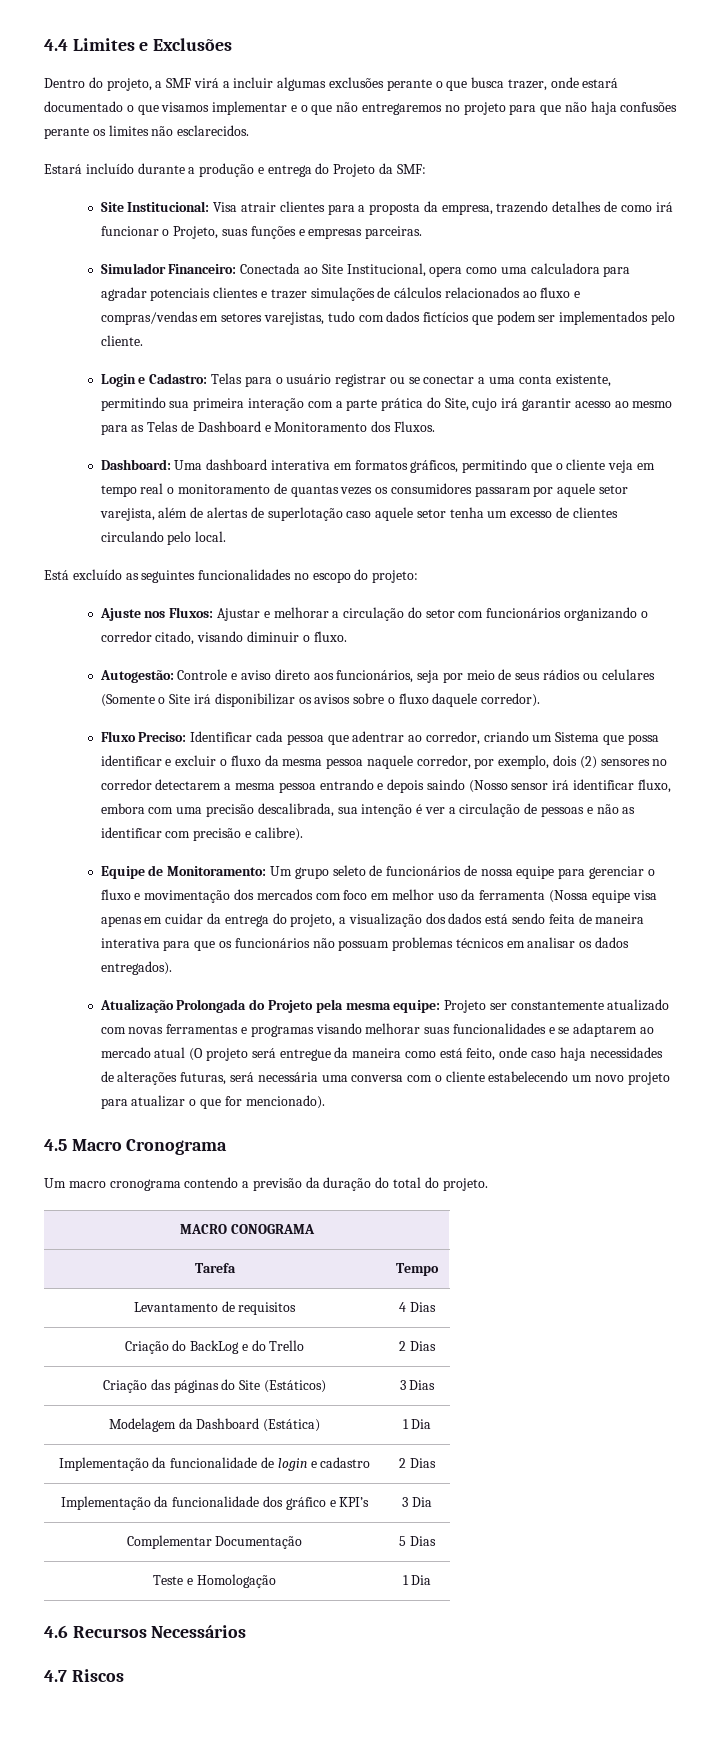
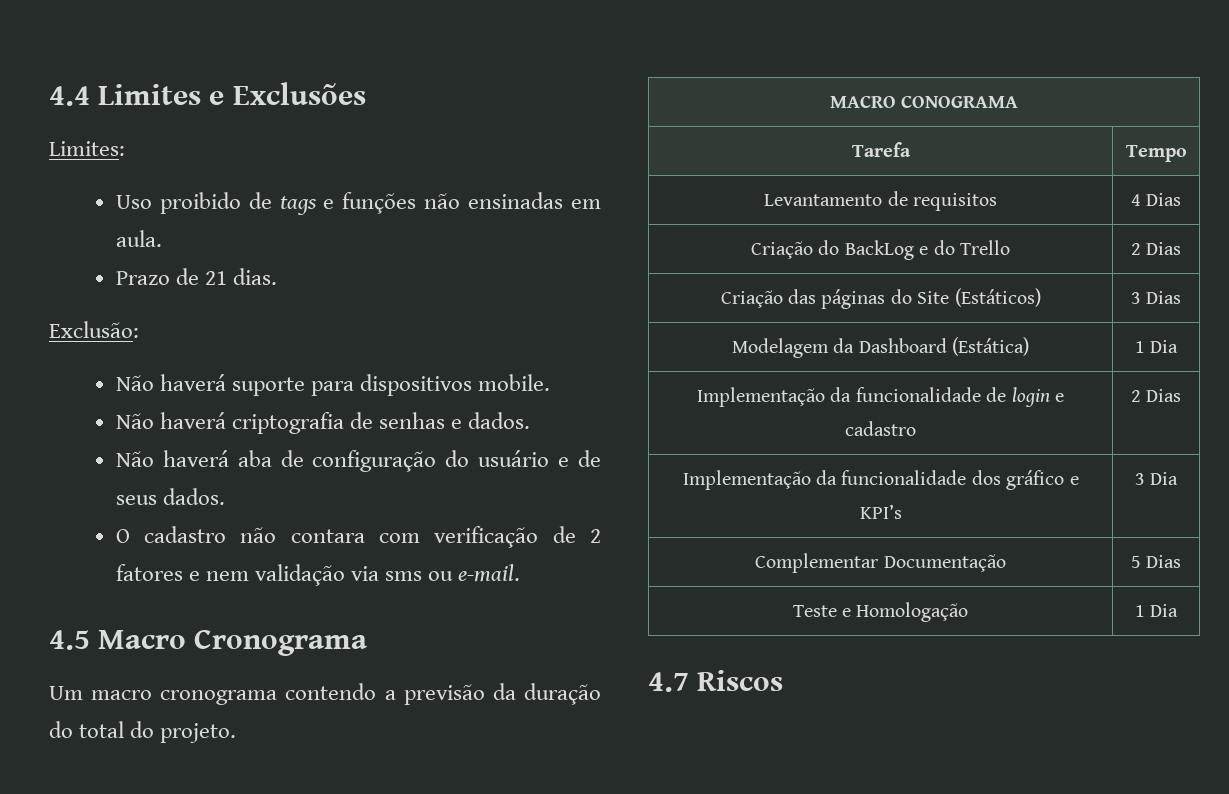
[44,77,619,91] [44,101,678,115] [44,125,250,139] [44,163,426,177] [100,201,673,215] [100,226,423,239] [100,263,631,277] [100,287,581,301] [100,311,676,325] [100,335,143,346] [100,373,611,387] [100,397,673,411] [100,421,435,435] [100,459,656,473] [100,483,629,497] [99,507,618,521] [100,531,227,545] [44,569,419,583] [99,607,648,621] [100,631,347,645] [99,669,655,683] [100,693,541,707] [100,731,659,745] [100,755,668,769] [100,779,671,793] [100,803,636,817] [100,827,303,841] [100,865,655,879] [100,889,657,903] [100,913,645,927] [100,937,630,951] [100,961,172,975] [99,999,670,1013] [100,1023,655,1037] [100,1047,663,1061] [100,1071,670,1085] [100,1095,325,1109] Dentro do projeto, a SMF virá a incluir algumas exclusões perante o que busca trazer, onde estará documentado o que visamos implementar e o que não entregaremos no projeto para que não haja confusões perante os limites não esclarecidos. // Estará incluído durante a produção e entrega do Projeto da SMF: // Site Institucional: Visa atrair clientes para a proposta da empresa, trazendo detalhes de como irá funcionar o Projeto, suas funções e empresas parceiras. // Simulador Financeiro: Conectada ao Site Institucional, opera como uma calculadora para agradar potenciais clientes e trazer simulações de cálculos relacionados ao fluxo e compras/vendas em setores varejistas, tudo com dados fictícios que podem ser implementados pelo cliente. // Login e Cadastro: Telas para o usuário registrar ou se conectar a uma conta existente, permitindo sua primeira interação com a parte prática do Site, cujo irá garantir acesso ao mesmo para as Telas de Dashboard e Monitoramento dos Fluxos. // Dashboard: Uma dashboard interativa em formatos gráficos, permitindo que o cliente veja em tempo real o monitoramento de quantas vezes os consumidores passaram por aquele setor varejista, além de alertas de superlotação caso aquele setor tenha um excesso de clientes circulando pelo local. // Está excluído as seguintes funcionalidades no escopo do projeto: // Ajuste nos Fluxos: Ajustar e melhorar a circulação do setor com funcionários organizando o corredor citado, visando diminuir o fluxo. // Autogestão: Controle e aviso direto aos funcionários, seja por meio de seus rádios ou celulares (Somente o Site irá disponibilizar os avisos sobre o fluxo daquele corredor). // Fluxo Preciso: Identificar cada pessoa que adentrar ao corredor, criando um Sistema que possa identificar e excluir o fluxo da mesma pessoa naquele corredor, por exemplo, dois (2) sensores no corredor detectarem a mesma pessoa entrando e depois saindo (Nosso sensor irá identificar fluxo, embora com uma precisão descalibrada, sua intenção é ver a circulação de pessoas e não as identificar com precisão e calibre). // Equipe de Monitoramento: Um grupo seleto de funcionários de nossa equipe para gerenciar o fluxo e movimentação dos mercados com foco em melhor uso da ferramenta (Nossa equipe visa apenas em cuidar da entrega do projeto, a visualização dos dados está sendo feita de maneira interativa para que os funcionários não possuam problemas técnicos em analisar os dados entregados). // Atualização Prolongada do Projeto pela mesma equipe: Projeto ser constantemente atualizado com novas ferramentas e programas visando melhorar suas funcionalidades e se adaptarem ao mercado atual (O projeto será entregue da maneira como está feito, onde caso haja necessidades de alterações futuras, será necessária uma conversa com o cliente estabelecendo um novo projeto para atualizar o que for mencionado). -> [49,141,125,156] [115,192,601,215] [115,230,162,247] [115,268,278,285] [49,321,139,338] [115,374,551,396] [115,412,531,434] [115,450,601,472] [115,488,225,505] [115,526,601,548] [115,564,521,586] Limites: // Uso proibido de tags e funções não ensinadas em aula. // Prazo de 21 dias. // Exclusão: // Não haverá suporte para dispositivos mobile. // Não haverá criptografia de senhas e dados. // Não haverá aba de configuração do usuário e de seus dados. // O cadastro não contara com verificação de 2 fatores e nem validação via sms ou e-mail.
[44,1625,247,1638] // 4.6 Recursos Necessários -> (1179, 610) none

